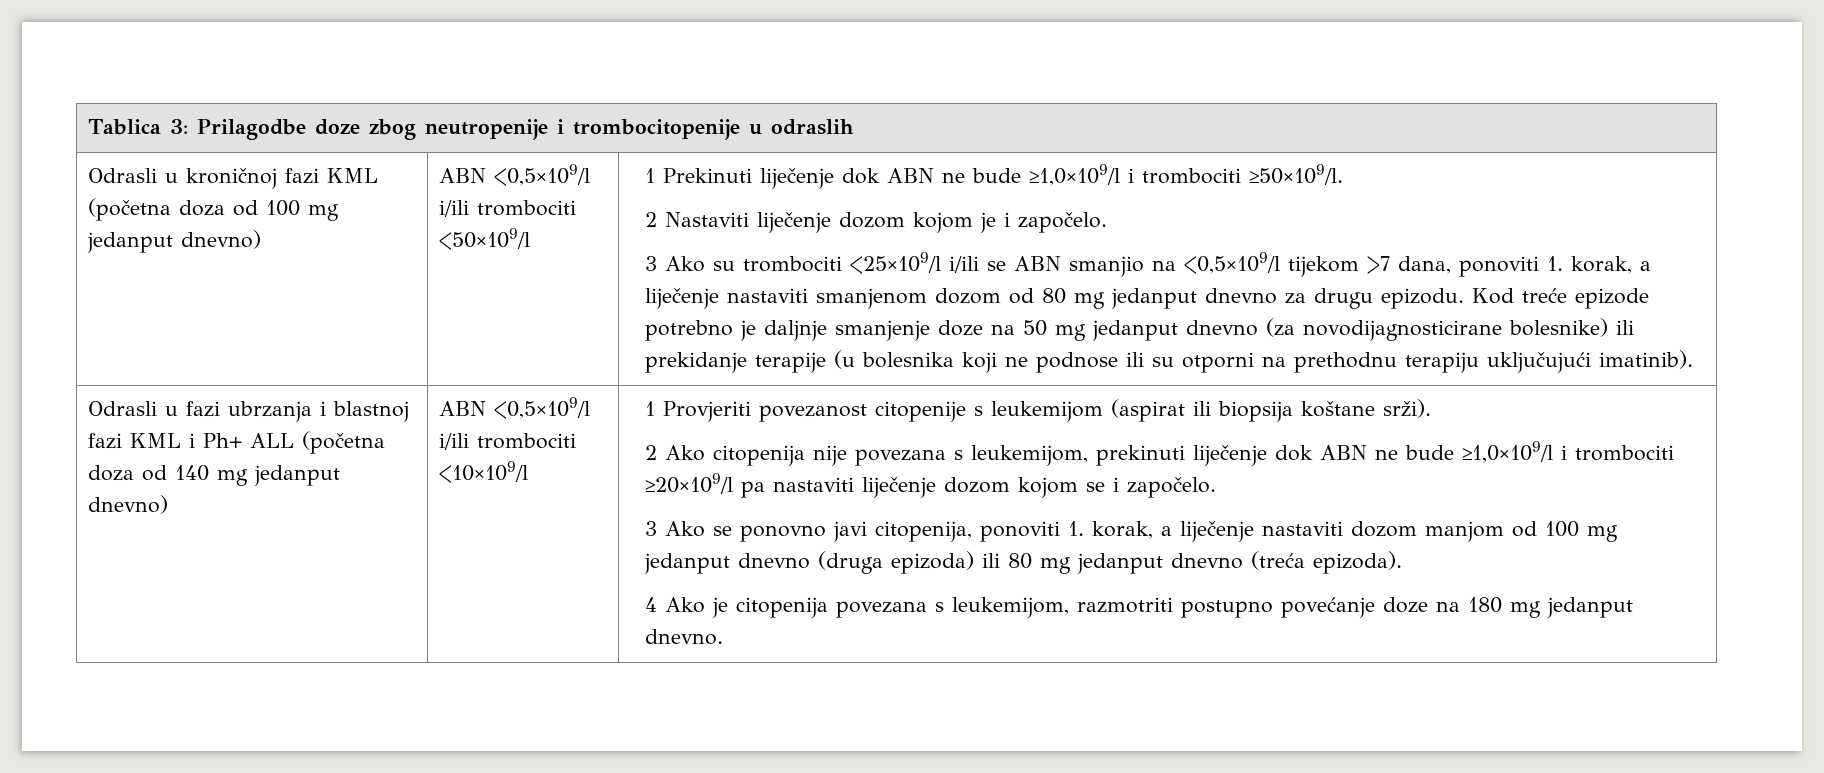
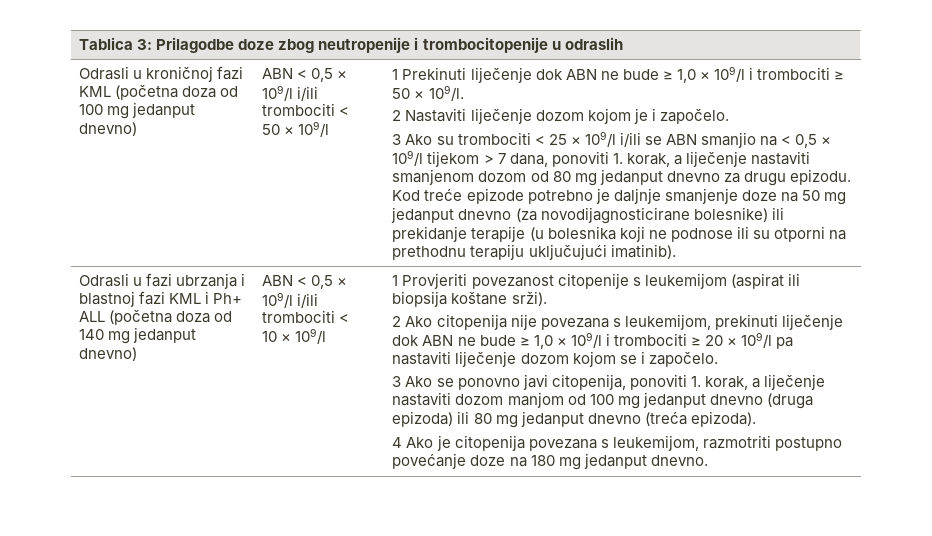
[494,164,591,186] [439,200,577,217] [439,228,531,250] <0,5×109/l i/ili trombociti <50×109/l -> [297,68,348,82] [262,85,319,101] [262,103,350,116] [262,121,330,137] < 0,5 × 109/l i/ili trombociti < 50 × 109/l
[1029,164,1344,186] ≥1,0×109/l i trombociti ≥50×109/l. -> [662,66,845,83] [392,85,464,101] ≥ 1,0 × 109/l i trombociti ≥ 50 × 109/l.
[850,252,942,274] <25×109/l -> [534,131,616,147] < 25 × 109/l
[1184,252,1391,277] <0,5×109/l tijekom >7 -> [781,134,832,148] [392,150,506,167] < 0,5 × 109/l tijekom > 7
[494,397,591,419] [439,433,577,450] [439,461,529,483] <0,5×109/l i/ili trombociti <10×109/l -> [297,275,348,289] [262,292,319,308] [262,310,350,323] [262,328,327,344] < 0,5 × 109/l i/ili trombociti < 10 × 109/l
[1462,441,1675,463] [645,473,734,494] ≥1,0×109/l i trombociti ≥20×109/l -> [519,332,773,349] ≥ 1,0 × 109/l i trombociti ≥ 20 × 109/l

